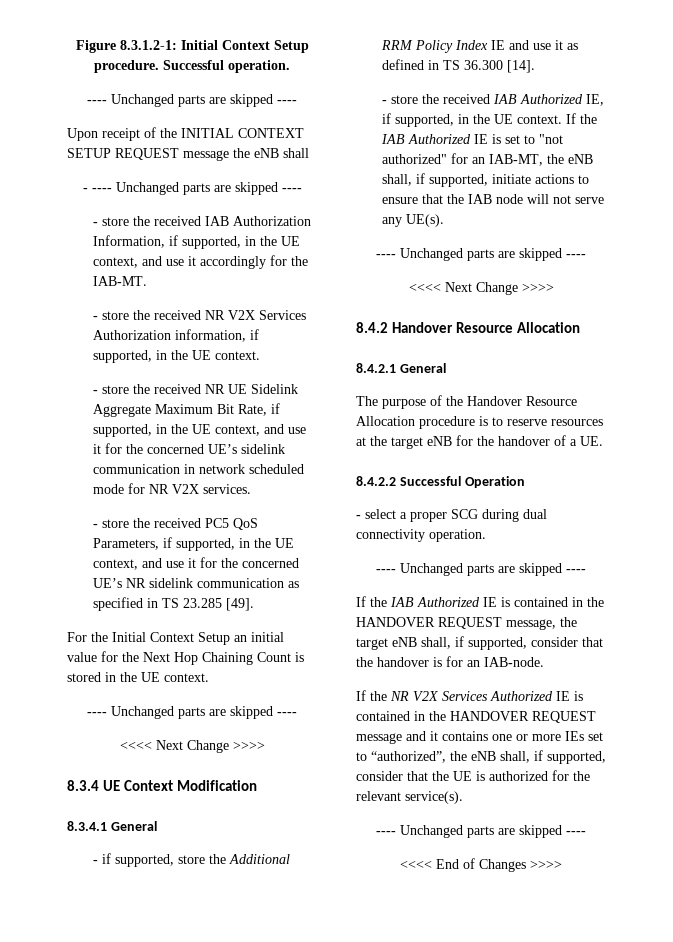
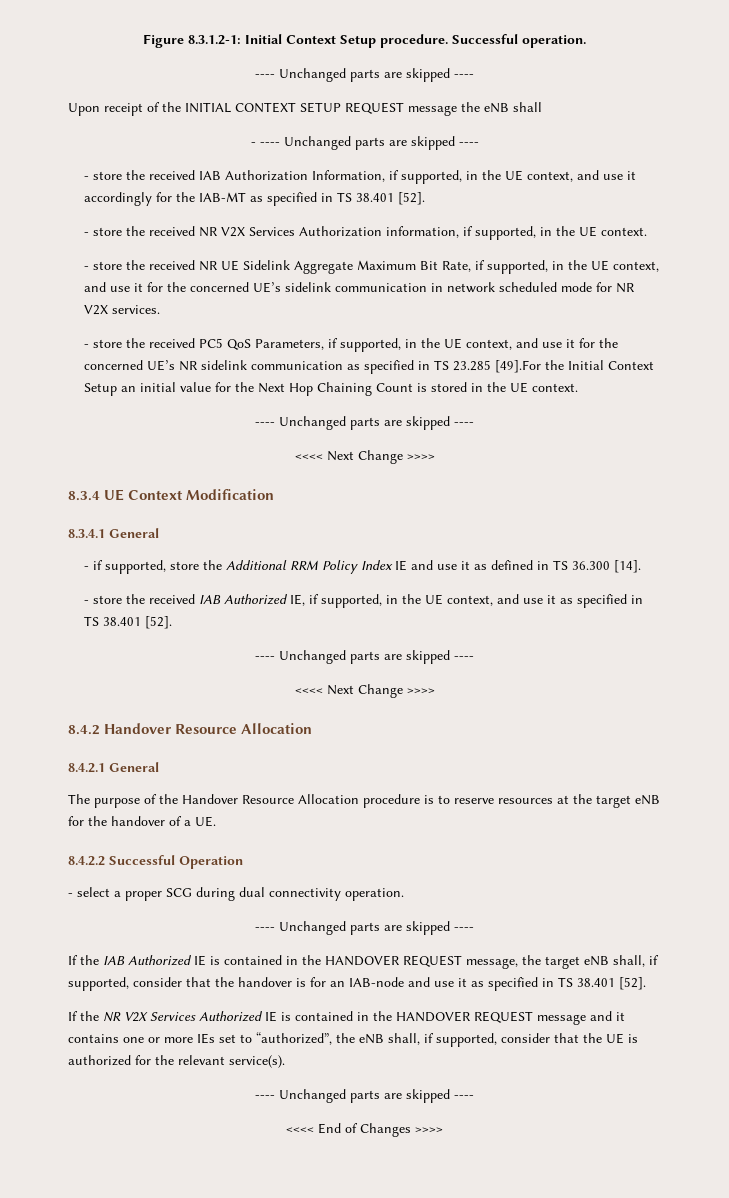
[92,276,147,286] IAB-MT. -> [198,192,425,206] IAB-MT as specified in TS 38.401 [52].
[225,598,254,611] [67,632,87,642] [49]. // For -> [494,360,541,373] [49].For
[516,113,597,124] [380,134,563,144] [381,153,593,166] [381,173,589,187] [381,194,604,204] [381,214,444,227] context. If the IAB Authorized IE is set to "not authorized" for an IAB-MT, the eNB shall, if supported, initiate actions to ensure that the IAB node will not serve any UE(s). -> [446,594,643,608] [83,616,172,629] context, and use it as specified in TS 38.401 [52].
[484,657,544,667] IAB-node. -> [349,977,646,991] IAB-node and use it as specified in TS 38.401 [52].

